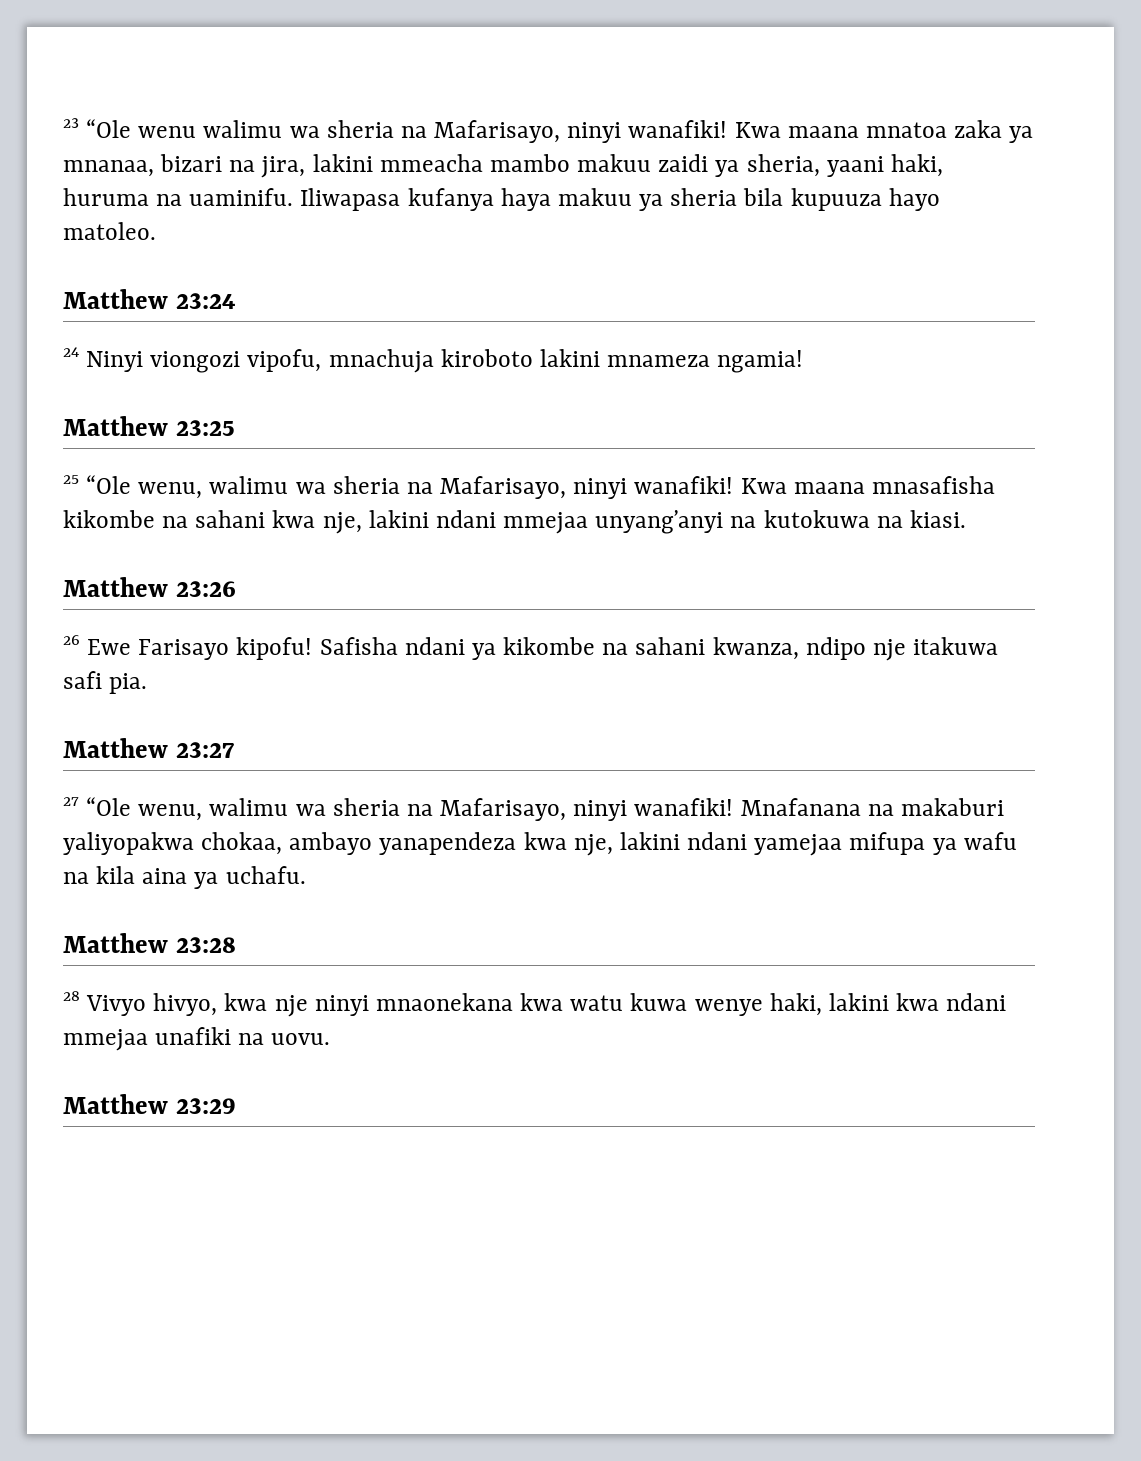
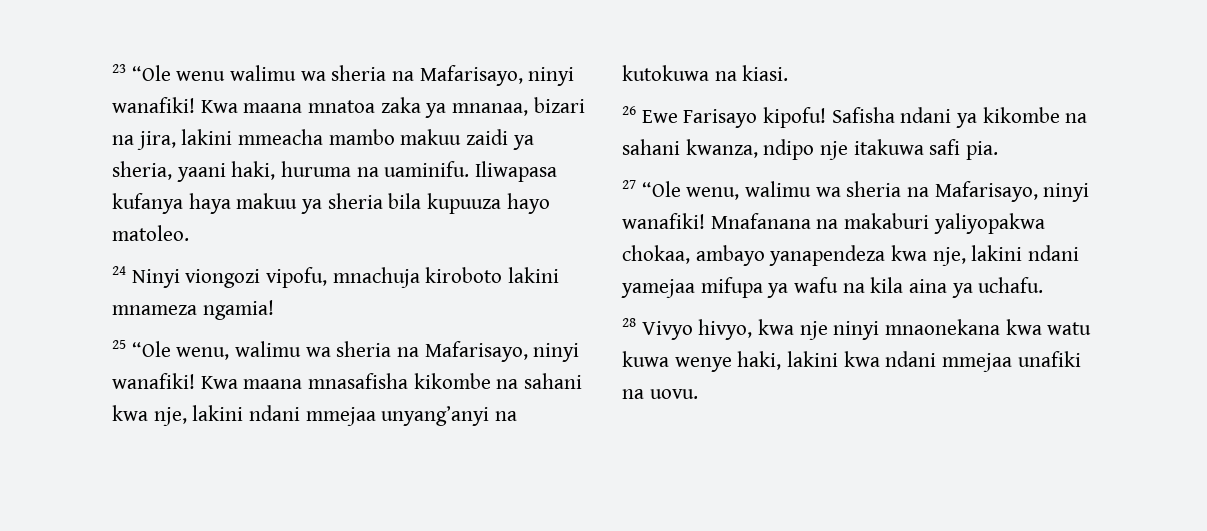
[63,289,235,309] // Matthew 23:24 -> (189, 233) none
[63,416,235,436] // Matthew 23:25 -> (274, 310) none
[63,577,236,597] // Matthew 23:26 -> (789, 73) none
[63,738,235,758] // Matthew 23:27 -> (999, 150) none
[63,933,236,953] // Matthew 23:28 -> (1044, 285) none
[63,1094,236,1114] // Matthew 23:29 -> (698, 394) none

